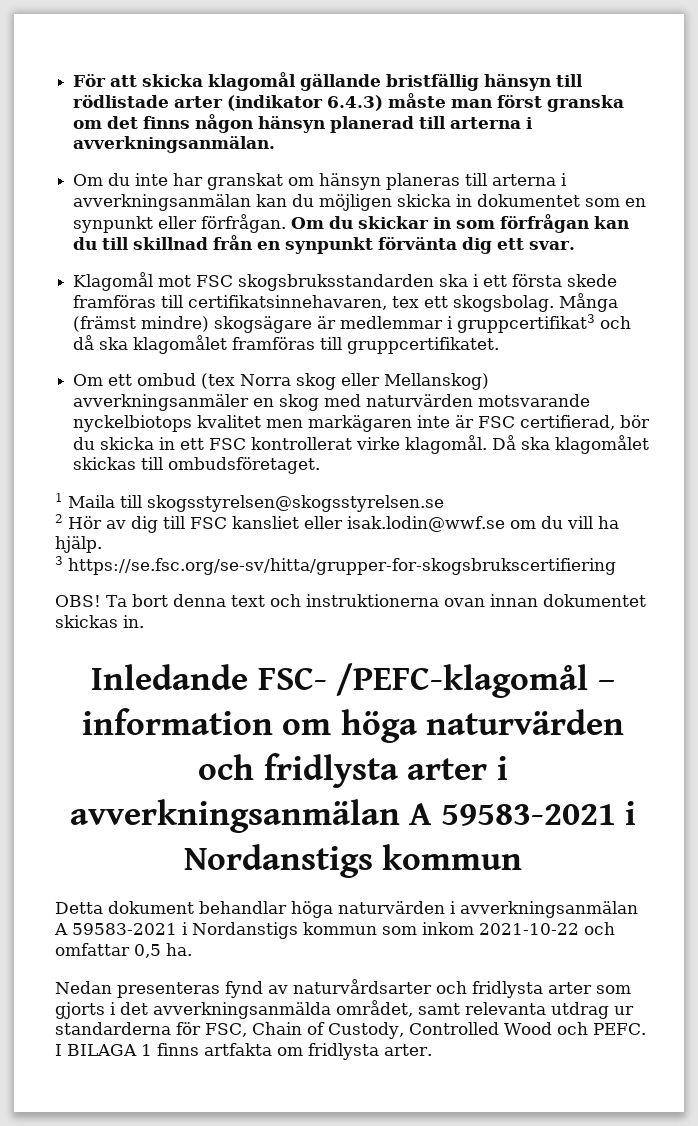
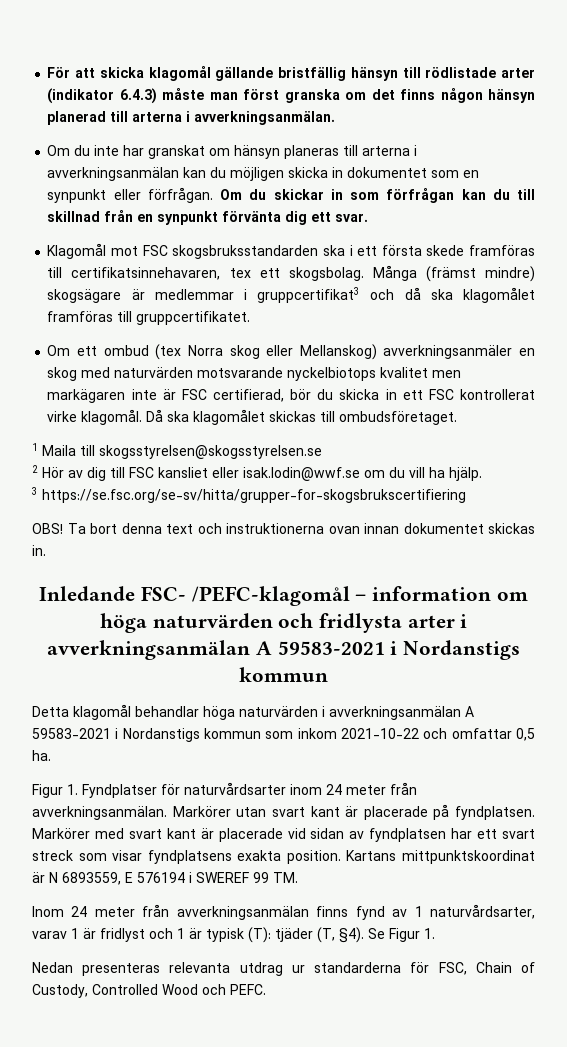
[108,901,194,914] dokument -> [73,704,131,720] klagomål
[55,979,631,998] [55,1000,460,1019] Nedan presenteras fynd av naturvårdsarter och fridlysta arter som gjorts i det avverkningsanmälda området, samt -> [32,782,417,798] [32,804,535,820] [32,828,535,842] [32,850,535,864] [32,872,298,885] [32,904,535,920] [32,927,435,943] [32,962,161,976] Figur 1. Fyndplatser för naturvårdsarter inom 24 meter från avverkningsanmälan. Markörer utan svart kant är placerade på fyndplatsen. Markörer med svart kant är placerade vid sidan av fyndplatsen har ett svart streck som visar fyndplatsens exakta position. Kartans mittpunktskoordinat är N 6893559, E 576194 i SWEREF 99 TM. // Inom 24 meter från avverkningsanmälan finns fynd av 1 naturvårdsarter, varav 1 är fridlyst och 1 är typisk (T): tjäder (T, §4). Se Figur 1. // Nedan presenteras
[55,1043,432,1060] I BILAGA 1 finns artfakta om fridlysta arter. -> (266, 989) none

